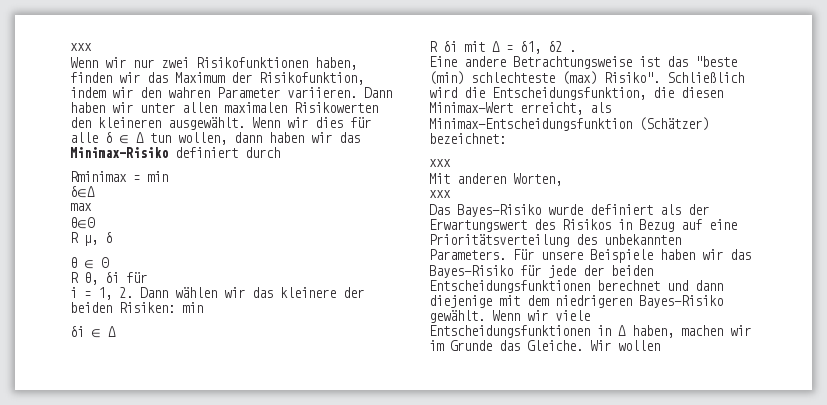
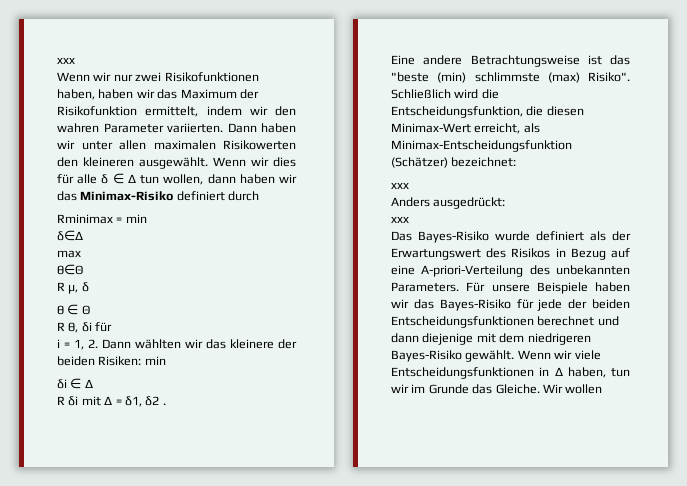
[70,72,112,83] finden -> [98,89,134,99] haben
[259,72,364,85] Risikofunktion, -> [57,106,199,117] Risikofunktion ermittelt,
[287,87,357,98] variieren. -> [167,123,223,133] variierten.
[175,287,217,298] wählen -> [135,339,181,349] wählten
[471,72,555,83] schlechteste -> [474,72,540,82] schlimmste
[429,173,562,186] Mit anderen Worten, -> [391,197,506,209] Anders ausgedrückt:
[429,234,569,247] Prioritätsverteilung -> [421,265,524,277] A-priori-Verteilung
[681,325,723,336] machen -> [611,368,630,377] tun

